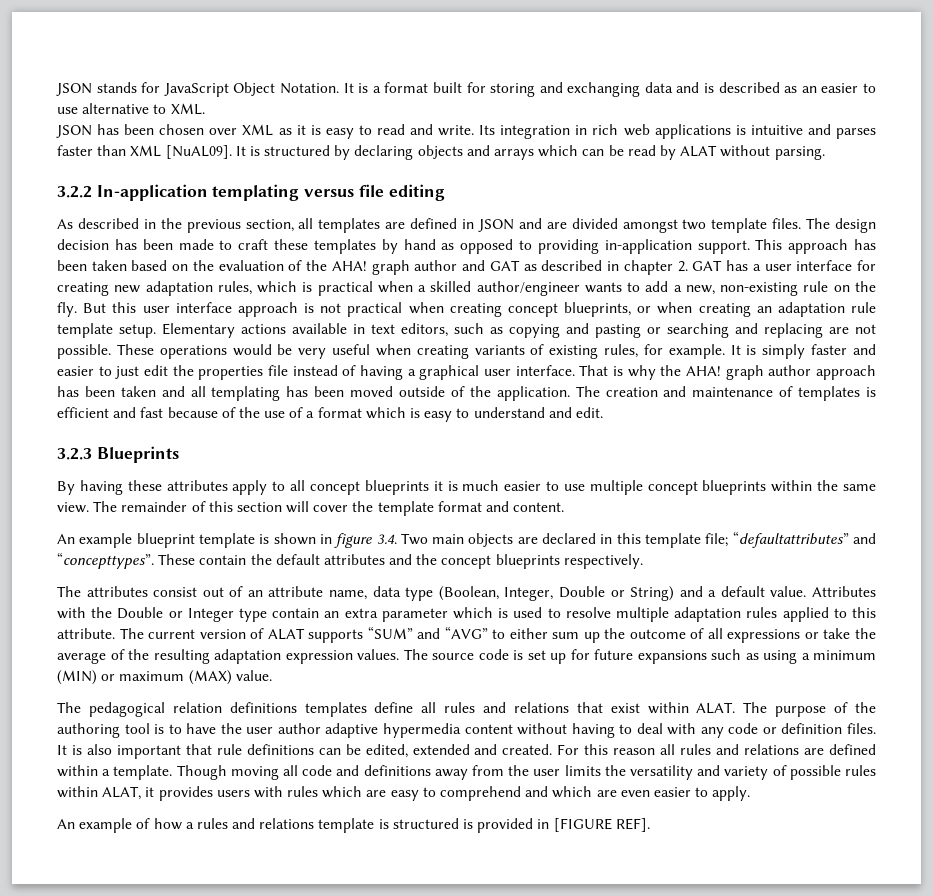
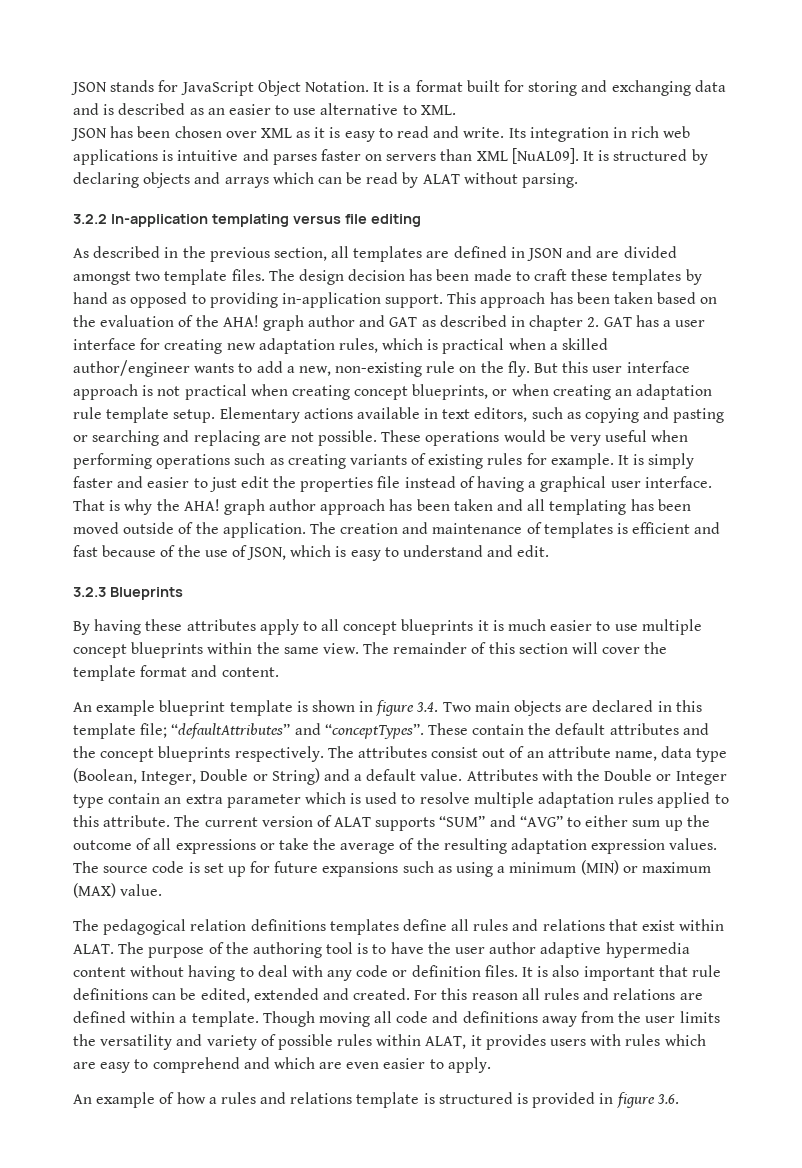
(93, 150) none -> [365,154,437,161] on servers
(411, 350) none -> [73,453,284,469] performing operations such as
[604,344,639,358] rules, -> [487,453,523,465] rules
[306,407,362,418] a format -> [247,547,287,560] JSON,
[732,531,876,548] [57,552,154,569] “defaultattributes” and “concepttypes”. -> [171,723,424,739] “defaultAttributes” and “conceptTypes”.
(643, 561) // -> (324, 754) none
[553,818,650,832] [FIGURE REF]. -> [616,1092,679,1108] figure 3.6.

